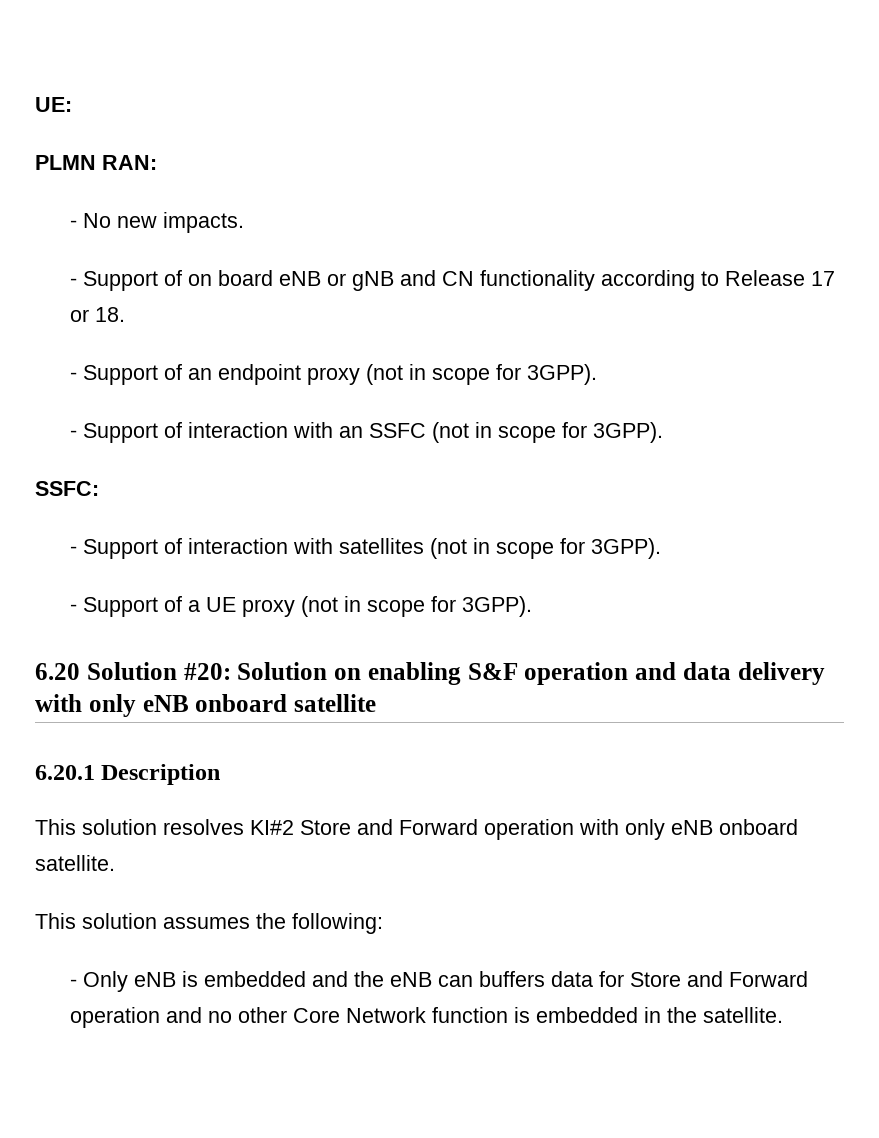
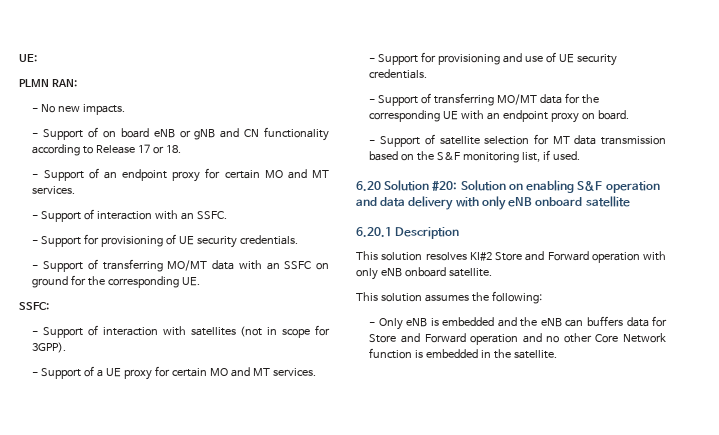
[366,364,598,385] (not in scope for 3GPP). -> [205,168,330,179] [32,186,76,194] for certain MO and MT services.
[369,422,664,443] SSFC (not in scope for 3GPP). -> [197,211,228,220] [32,234,299,248] [32,259,329,272] [32,275,201,288] SSFC. // - Support for provisioning of UE security credentials. // - Support of transferring MO/MT data with an SSFC on ground for the corresponding UE.
[301,596,533,617] (not in scope for 3GPP). -> [155,366,317,377] [369,52,618,66] [369,69,428,79] [369,93,600,106] [369,110,630,123] [369,134,666,147] [369,150,581,163] for certain MO and MT services. // - Support for provisioning and use of UE security credentials. // - Support of transferring MO/MT data for the corresponding UE with an endpoint proxy on board. // - Support of satellite selection for MT data transmission based on the S&F monitoring list, if used.

